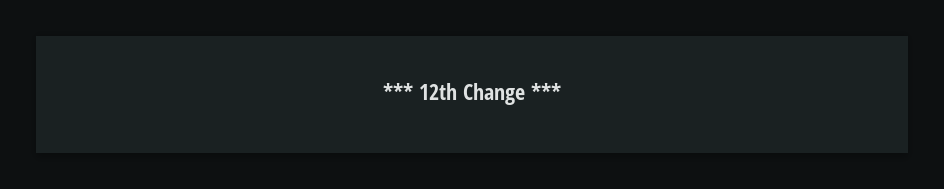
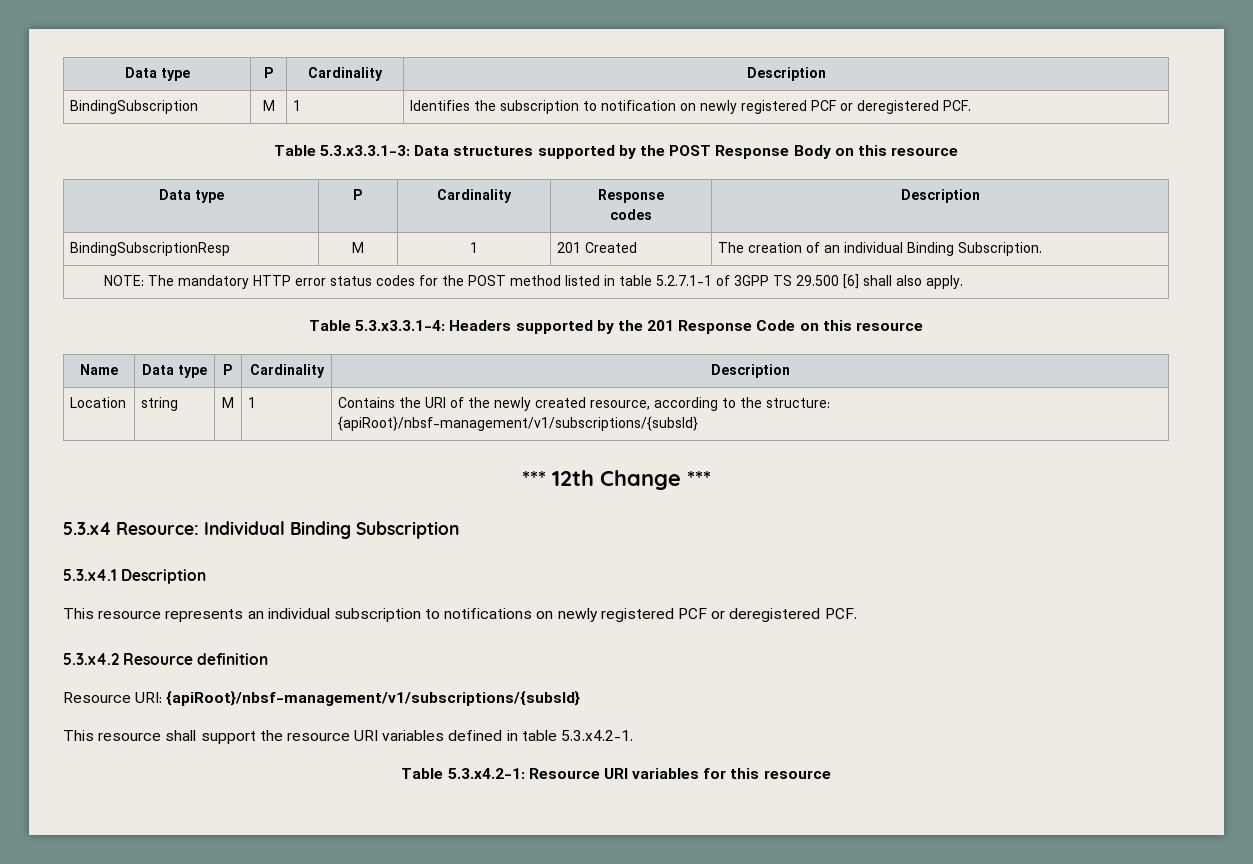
[383,83,561,105] *** 12th Change *** -> [124,67,190,81] [263,67,274,78] [308,67,383,81] [746,67,826,81] [70,100,199,114] [262,100,275,111] [293,100,302,111] [410,100,972,114] [273,145,959,159] [158,189,224,203] [353,189,363,200] [437,189,512,203] [597,189,664,203] [609,209,652,220] [900,189,980,203] [70,242,231,256] [352,242,364,253] [470,242,478,253] [557,242,638,253] [718,242,1043,256] [103,274,963,289] [308,320,924,334] [80,364,118,375] [142,364,207,378] [223,364,233,375] [249,364,325,378] [710,364,790,378] [70,397,127,408] [141,397,179,411] [222,397,234,408] [248,397,257,408] [338,397,831,411] [338,416,699,431] [521,470,711,490] [63,521,459,539] [63,569,207,584] [63,608,857,622] [63,653,269,665] [63,690,581,706] [63,730,634,744] [401,768,831,779] Data type | P | Cardinality | Description // BindingSubscription | M | 1 | Identifies the subscription to notification on newly registered PCF or deregistered PCF. // Table 5.3.x3.3.1-3: Data structures supported by the POST Response Body on this resource // Data type | P | Cardinality | Response // codes | Description // BindingSubscriptionResp | M | 1 | 201 Created | The creation of an individual Binding Subscription. // NOTE: The mandatory HTTP error status codes for the POST method listed in table 5.2.7.1-1 of 3GPP TS 29.500 [6] shall also apply. // Table 5.3.x3.3.1-4: Headers supported by the 201 Response Code on this resource // Name | Data type | P | Cardinality | Description // Location | string | M | 1 | Contains the URI of the newly created resource, according to the structure: {apiRoot}/nbsf-management/v1/subscriptions/{subsId} // *** 12th Change *** // 5.3.x4 Resource: Individual Binding Subscription // 5.3.x4.1 Description // This resource represents an individual subscription to notifications on newly registered PCF or deregistered PCF. // 5.3.x4.2 Resource definition // Resource URI: {apiRoot}/nbsf-management/v1/subscriptions/{subsId} // This resource shall support the resource URI variables defined in table 5.3.x4.2-1. // Table 5.3.x4.2-1: Resource URI variables for this resource

